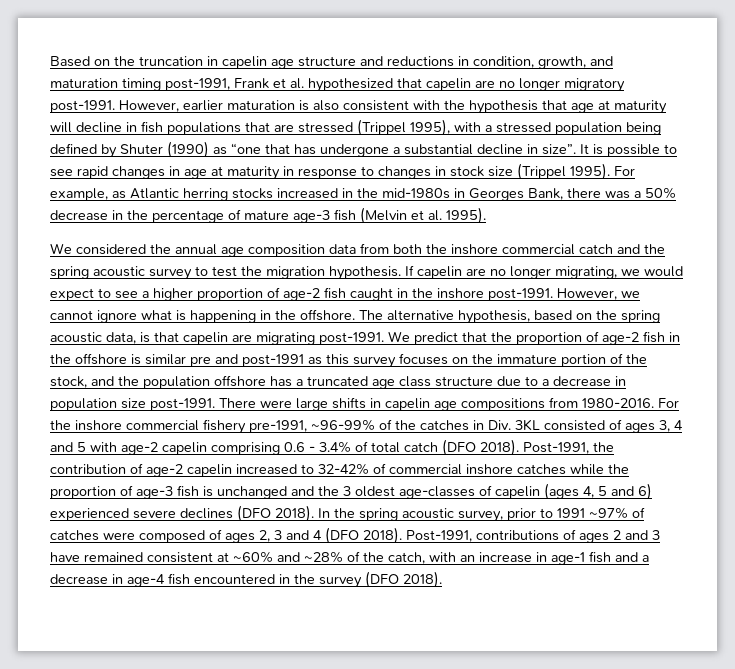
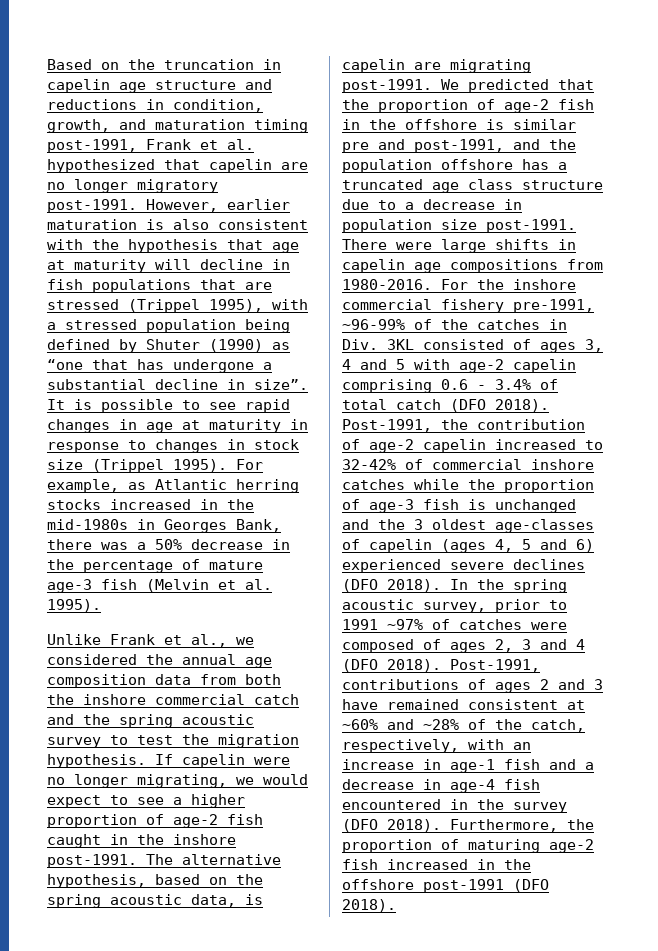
[50,243,72,254] We -> [47,634,254,647] Unlike Frank et al., we
[466,268,486,276] are -> [254,757,290,765] were
[557,288,640,300] [50,309,355,323] However, we cannot ignore what is happening in the offshore. -> (137, 861) none
[154,332,179,342] that -> (263, 899) none
[414,332,458,345] predict -> [468,79,549,93] predicted
[242,353,647,368] [50,376,87,388] post-1991 as this survey focuses on the immature portion of the stock, -> [414,139,504,153] post-1991,
(425, 558) none -> [342,739,459,753] respectively,
(442, 579) none -> [450,819,594,832] [342,839,594,853] [342,859,531,870] [342,879,549,893] [342,899,396,912] Furthermore, the proportion of maturing age-2 fish increased in the offshore post-1991 (DFO 2018).

